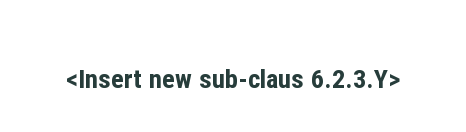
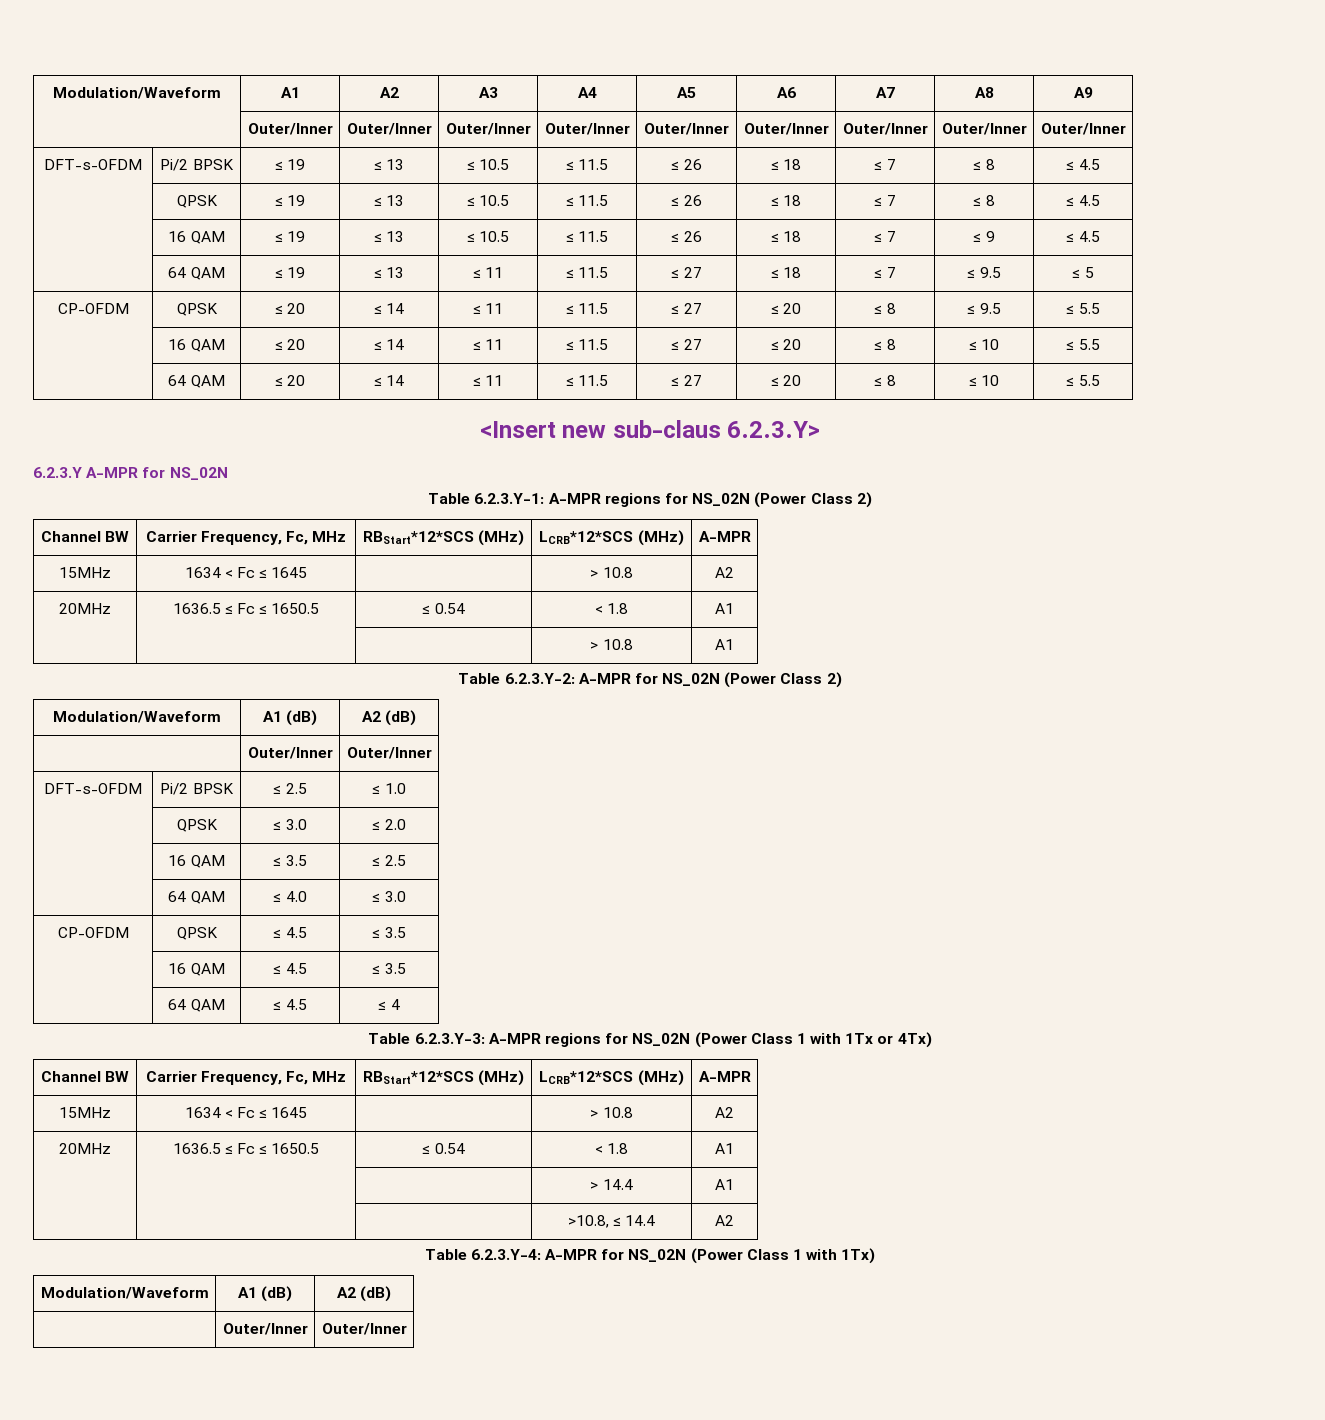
[65,69,401,88] <Insert new sub-claus 6.2.3.Y> -> [53,87,221,99] [280,87,300,98] [379,87,399,98] [478,87,498,98] [577,87,597,98] [677,87,696,98] [776,87,796,98] [875,87,895,98] [974,87,994,98] [1073,87,1093,98] [247,123,333,135] [346,123,432,135] [445,123,531,135] [544,123,630,135] [644,123,729,135] [743,123,829,135] [842,123,928,135] [941,123,1027,135] [1040,123,1126,135] [44,159,142,170] [160,159,234,171] [274,159,306,170] [373,159,405,170] [466,159,510,170] [565,159,609,170] [671,159,702,170] [770,159,802,170] [874,159,896,170] [973,159,995,170] [1066,159,1100,170] [176,195,218,208] [274,195,306,206] [373,195,405,206] [466,195,510,206] [565,195,609,206] [671,195,702,206] [770,195,802,206] [874,195,896,206] [973,195,995,206] [1066,195,1100,206] [168,231,225,244] [274,231,306,242] [373,231,405,242] [466,231,510,242] [565,231,609,242] [671,231,702,242] [770,231,802,242] [874,231,896,242] [973,231,995,242] [1066,231,1100,242] [168,267,225,280] [274,267,306,278] [373,267,405,278] [472,267,504,278] [565,267,609,278] [671,267,702,278] [770,267,802,278] [874,267,896,278] [967,267,1001,278] [1072,267,1094,278] [57,303,129,314] [176,303,218,316] [274,303,306,314] [373,303,405,314] [472,303,504,314] [565,303,609,314] [671,303,702,314] [770,303,802,314] [874,303,896,314] [967,303,1001,314] [1066,303,1100,314] [168,339,225,352] [274,339,306,350] [373,339,405,350] [472,339,504,350] [565,339,609,350] [671,339,702,350] [770,339,802,350] [874,339,896,350] [968,339,1000,350] [1066,339,1100,350] [168,375,225,388] [274,375,306,386] [373,375,405,386] [472,375,504,386] [565,375,609,386] [671,375,702,386] [770,375,802,386] [874,375,896,386] [968,375,1000,386] [1066,375,1100,386] [479,420,821,438] [33,467,228,480] [428,492,872,508] [40,531,130,542] [145,531,347,545] [362,530,525,546] [539,530,684,546] [698,531,751,542] [59,567,111,578] [184,567,308,578] [590,567,633,578] [715,567,734,578] [59,603,111,614] [172,603,320,614] [422,603,465,614] [594,603,629,614] [715,603,734,614] [590,639,633,650] [715,639,734,650] [458,672,842,688] [53,711,221,723] [262,710,318,726] [361,710,417,726] [247,747,333,759] [346,747,432,759] [44,783,142,794] [160,783,234,795] [273,783,307,794] [372,783,406,794] [176,819,218,832] [273,819,307,830] [372,819,406,830] [168,855,225,868] [273,855,307,866] [372,855,406,866] [168,891,225,904] [273,891,307,902] [372,891,406,902] [57,927,129,938] [176,927,218,940] [273,927,307,938] [372,927,406,938] [168,963,225,976] [273,963,307,974] [372,963,406,974] [168,999,225,1012] [273,999,307,1010] [378,999,400,1010] [368,1032,932,1048] [40,1071,130,1082] [145,1071,347,1085] [362,1070,525,1086] [539,1070,684,1086] [698,1071,751,1082] [59,1107,111,1118] [184,1107,308,1118] [590,1107,633,1118] [715,1107,734,1118] [59,1143,111,1154] [172,1143,320,1154] [422,1143,465,1154] [594,1143,629,1154] [715,1143,734,1154] [590,1179,633,1190] [715,1179,734,1190] [567,1215,656,1228] [715,1215,734,1226] [424,1248,876,1264] [40,1287,209,1299] [237,1286,293,1302] [336,1286,392,1302] [222,1323,308,1335] [321,1323,407,1335] Modulation/Waveform | A1 | A2 | A3 | A4 | A5 | A6 | A7 | A8 | A9 // | Outer/Inner | Outer/Inner | Outer/Inner | Outer/Inner | Outer/Inner | Outer/Inner | Outer/Inner | Outer/Inner | Outer/Inner // DFT-s-OFDM | Pi/2 BPSK | ≤ 19 | ≤ 13 | ≤ 10.5 | ≤ 11.5 | ≤ 26 | ≤ 18 | ≤ 7 | ≤ 8 | ≤ 4.5 // | QPSK | ≤ 19 | ≤ 13 | ≤ 10.5 | ≤ 11.5 | ≤ 26 | ≤ 18 | ≤ 7 | ≤ 8 | ≤ 4.5 // | 16 QAM | ≤ 19 | ≤ 13 | ≤ 10.5 | ≤ 11.5 | ≤ 26 | ≤ 18 | ≤ 7 | ≤ 9 | ≤ 4.5 // | 64 QAM | ≤ 19 | ≤ 13 | ≤ 11 | ≤ 11.5 | ≤ 27 | ≤ 18 | ≤ 7 | ≤ 9.5 | ≤ 5 // CP-OFDM | QPSK | ≤ 20 | ≤ 14 | ≤ 11 | ≤ 11.5 | ≤ 27 | ≤ 20 | ≤ 8 | ≤ 9.5 | ≤ 5.5 // | 16 QAM | ≤ 20 | ≤ 14 | ≤ 11 | ≤ 11.5 | ≤ 27 | ≤ 20 | ≤ 8 | ≤ 10 | ≤ 5.5 // | 64 QAM | ≤ 20 | ≤ 14 | ≤ 11 | ≤ 11.5 | ≤ 27 | ≤ 20 | ≤ 8 | ≤ 10 | ≤ 5.5 // <Insert new sub-claus 6.2.3.Y> // 6.2.3.Y A-MPR for NS_02N // Table 6.2.3.Y-1: A-MPR regions for NS_02N (Power Class 2) // Channel BW | Carrier Frequency, Fc, MHz | RBStart*12*SCS (MHz) | LCRB*12*SCS (MHz) | A-MPR // 15MHz | 1634 < Fc ≤ 1645 | | > 10.8 | A2 // 20MHz | 1636.5 ≤ Fc ≤ 1650.5 | ≤ 0.54 | < 1.8 | A1 // | | | > 10.8 | A1 // Table 6.2.3.Y-2: A-MPR for NS_02N (Power Class 2) // Modulation/Waveform | A1 (dB) | A2 (dB) // | Outer/Inner | Outer/Inner // DFT-s-OFDM | Pi/2 BPSK | ≤ 2.5 | ≤ 1.0 // | QPSK | ≤ 3.0 | ≤ 2.0 // | 16 QAM | ≤ 3.5 | ≤ 2.5 // | 64 QAM | ≤ 4.0 | ≤ 3.0 // CP-OFDM | QPSK | ≤ 4.5 | ≤ 3.5 // | 16 QAM | ≤ 4.5 | ≤ 3.5 // | 64 QAM | ≤ 4.5 | ≤ 4 // Table 6.2.3.Y-3: A-MPR regions for NS_02N (Power Class 1 with 1Tx or 4Tx) // Channel BW | Carrier Frequency, Fc, MHz | RBStart*12*SCS (MHz) | LCRB*12*SCS (MHz) | A-MPR // 15MHz | 1634 < Fc ≤ 1645 | | > 10.8 | A2 // 20MHz | 1636.5 ≤ Fc ≤ 1650.5 | ≤ 0.54 | < 1.8 | A1 // | | | > 14.4 | A1 // | | | >10.8, ≤ 14.4 | A2 // Table 6.2.3.Y-4: A-MPR for NS_02N (Power Class 1 with 1Tx) // Modulation/Waveform | A1 (dB) | A2 (dB) // | Outer/Inner | Outer/Inner

